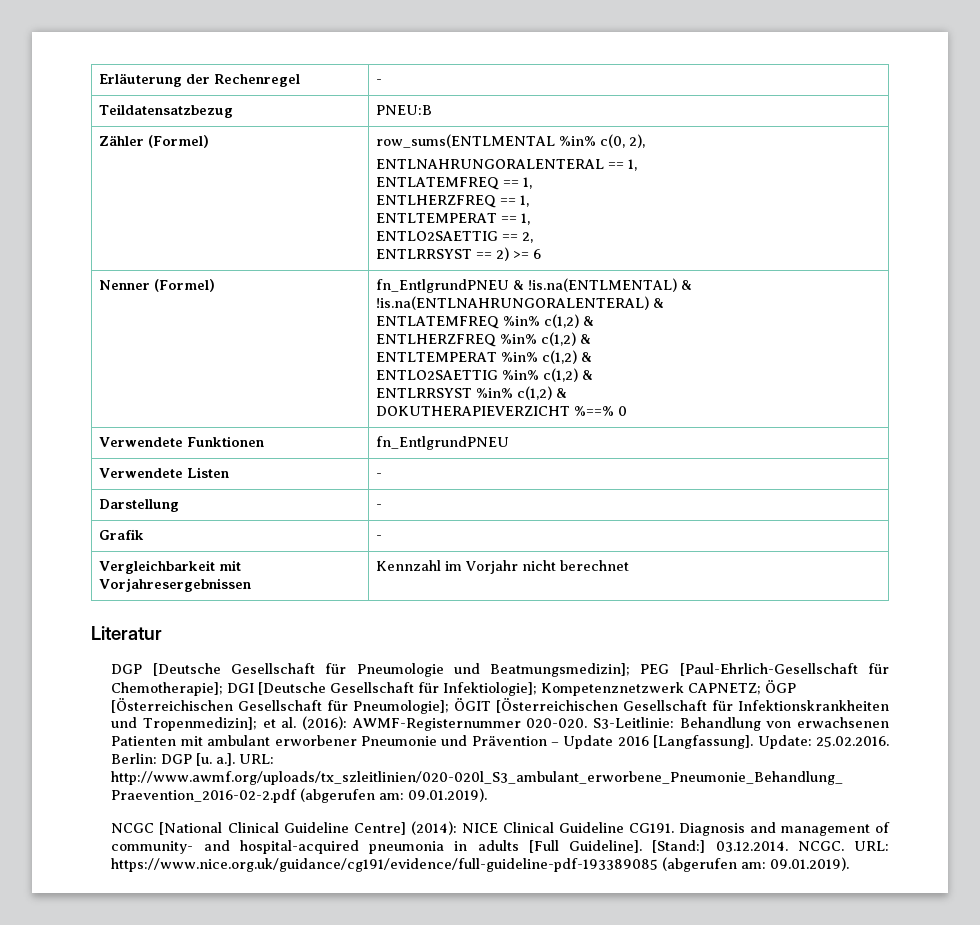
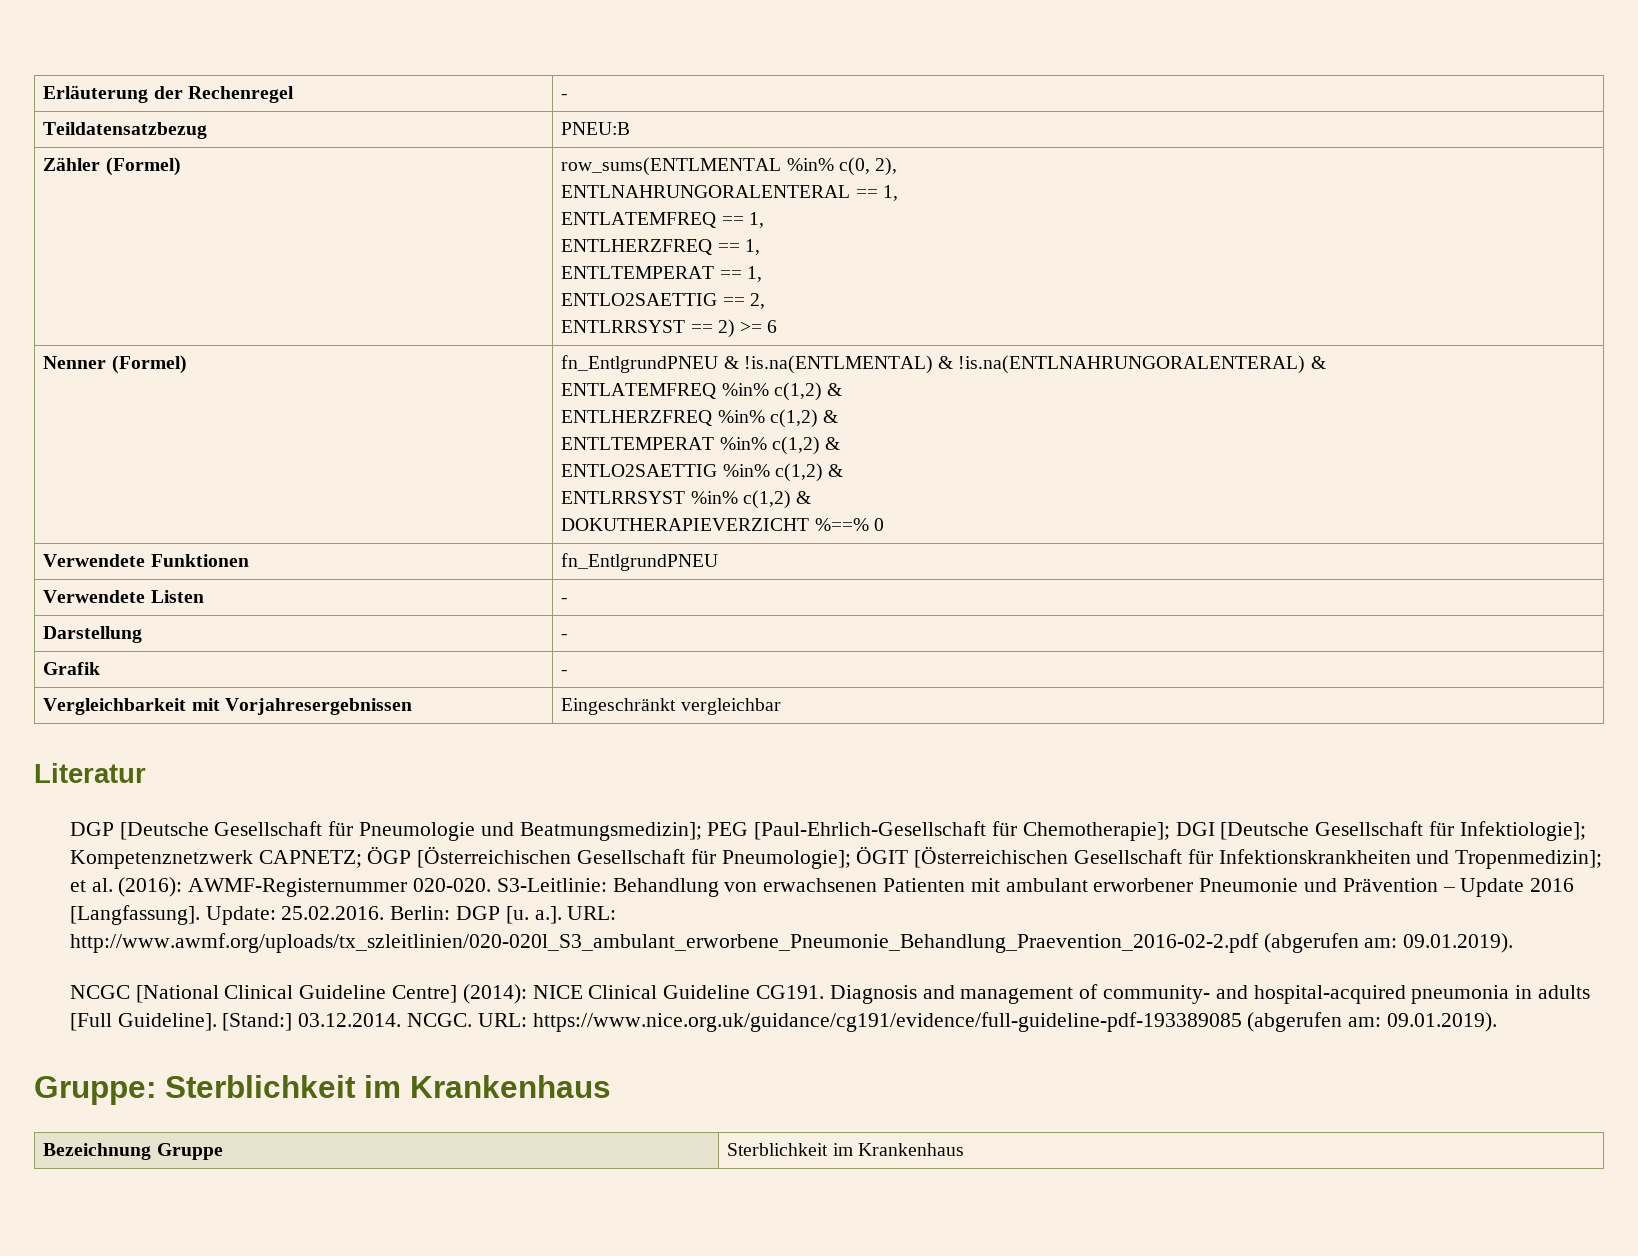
[376,560,630,574] Kennzahl im Vorjahr nicht berechnet -> [561,698,781,715] Eingeschränkt vergleichbar
(850, 864) none -> [34,1075,611,1105] [43,1143,223,1160] [727,1143,964,1156] // Gruppe: Sterblichkeit im Krankenhaus // Bezeichnung Gruppe | Sterblichkeit im Krankenhaus

